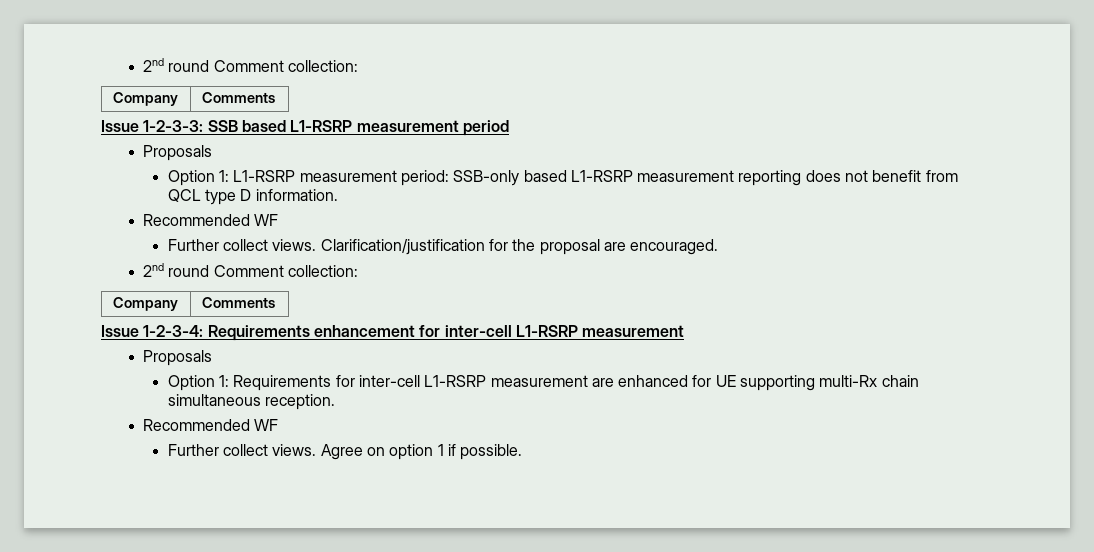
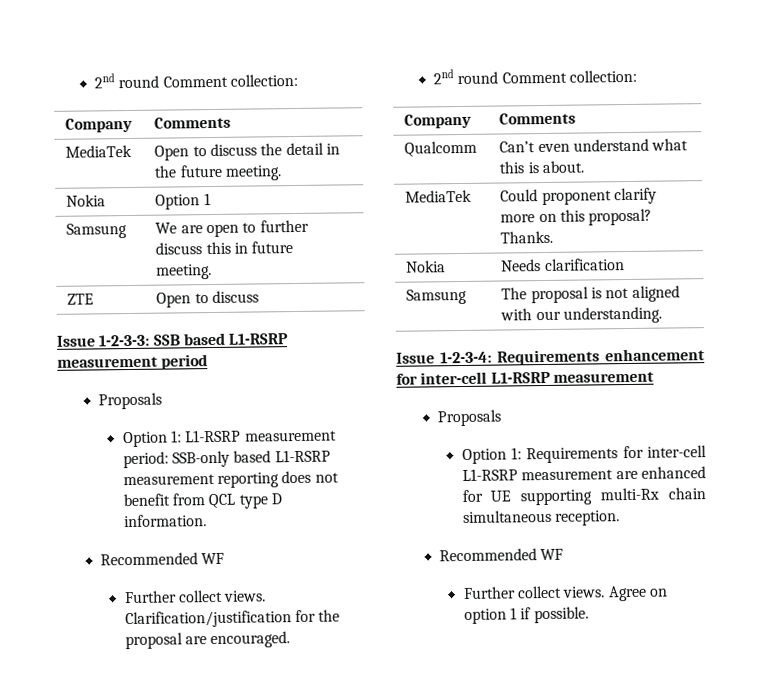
[143,58,359,72] [112,92,178,106] [201,92,275,103] 2nd round Comment collection: // Company | Comments -> [94,73,299,89] [65,117,134,133] [154,116,232,129] [65,144,133,158] [154,142,341,161] [154,164,283,181] [66,194,107,207] [155,193,211,210] [66,223,128,239] [155,219,309,238] [155,241,294,255] [156,264,213,280] [67,293,95,305] [156,290,260,308] 2nd round Comment collection: // Company | Comments // MediaTek | Open to discuss the detail in the future meeting. // Nokia | Option 1 // Samsung | We are open to further discuss this in future meeting. // ZTE | Open to discuss
(275, 302) none -> [404,140,478,157] [499,138,689,153] [499,160,585,174] [405,189,473,203] [500,187,658,206] [500,208,653,226] [500,230,554,244] [406,260,447,273] [501,258,625,272] [406,288,468,305] [501,285,680,304] [500,306,663,324] // Qualcomm | Can’t even understand what this is about. // MediaTek | Could proponent clarify more on this proposal? Thanks. // Nokia | Needs clarification // Samsung | The proposal is not aligned with our understanding.

